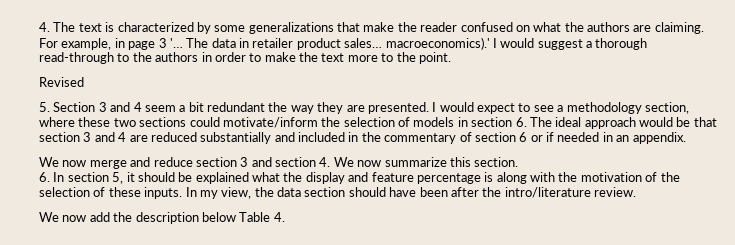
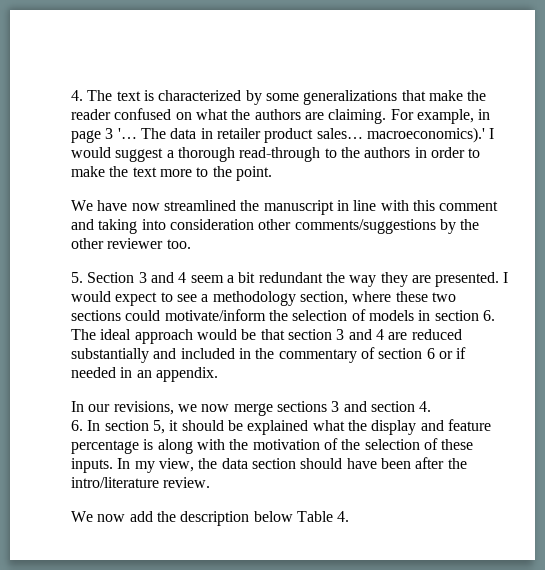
[39,77,84,87] Revised -> [71,200,499,215] [71,219,480,234] [71,238,191,249] We have now streamlined the manuscript in line with this comment and taking into consideration other comments/suggestions by the other reviewer too.
[39,157,237,169] We now merge and reduce section -> [71,401,327,416] In our revisions, we now merge sections
[333,157,519,167] We now summarize this section. -> (432, 406) none

